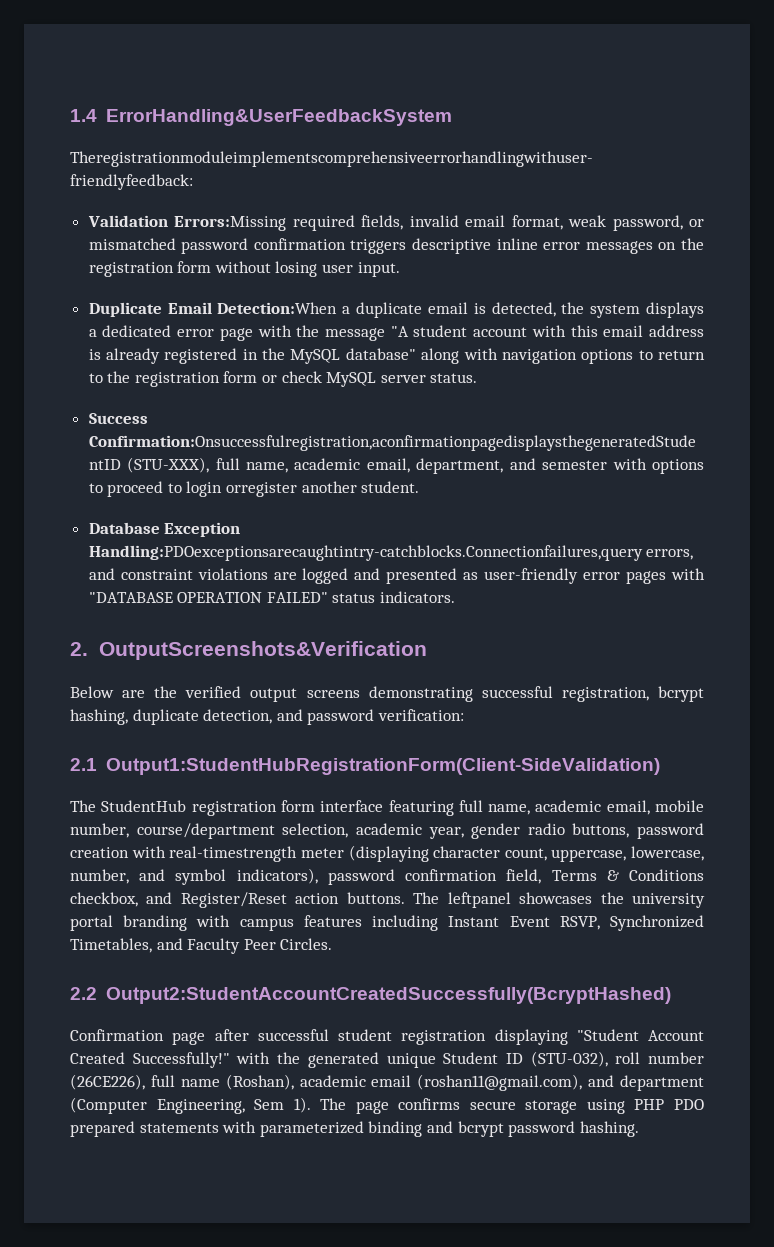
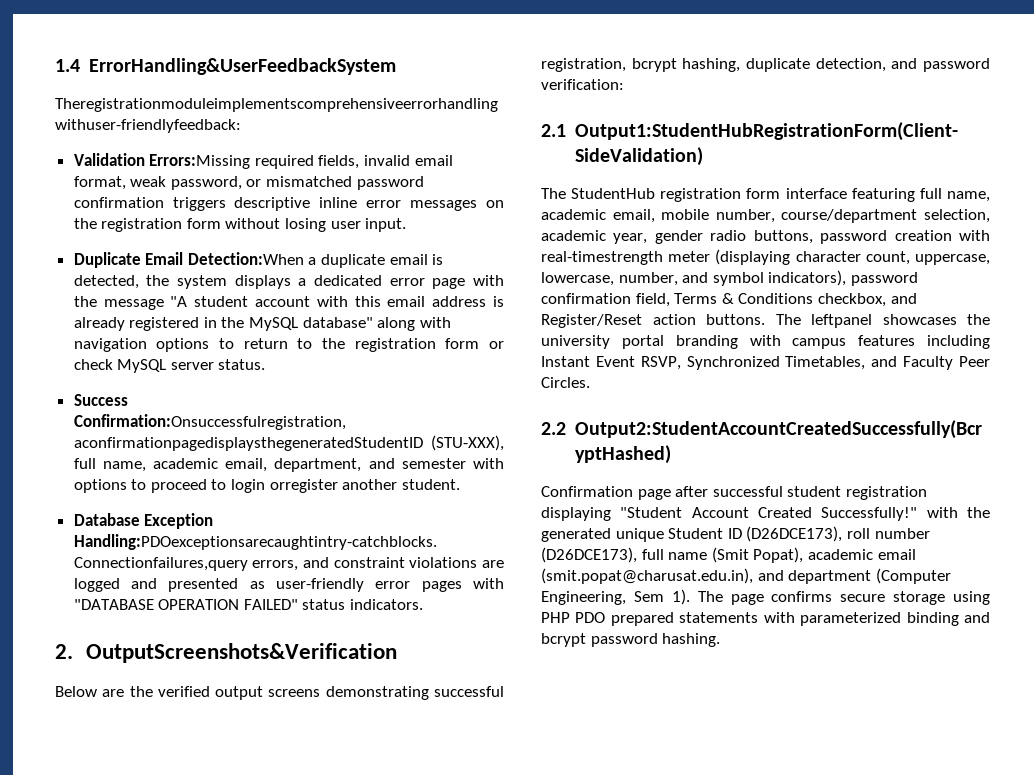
[530,1051,608,1067] (STU-032), -> [746,526,843,542] (D26DCE173),
[70,1074,145,1090] (26CE226), -> [541,547,637,563] (D26DCE173),
[225,1074,294,1090] (Roshan), -> [711,547,804,563] (Smit Popat),
[417,1074,583,1091] (roshan11@gmail.com), -> [541,568,753,584] (smit.popat@charusat.edu.in),

